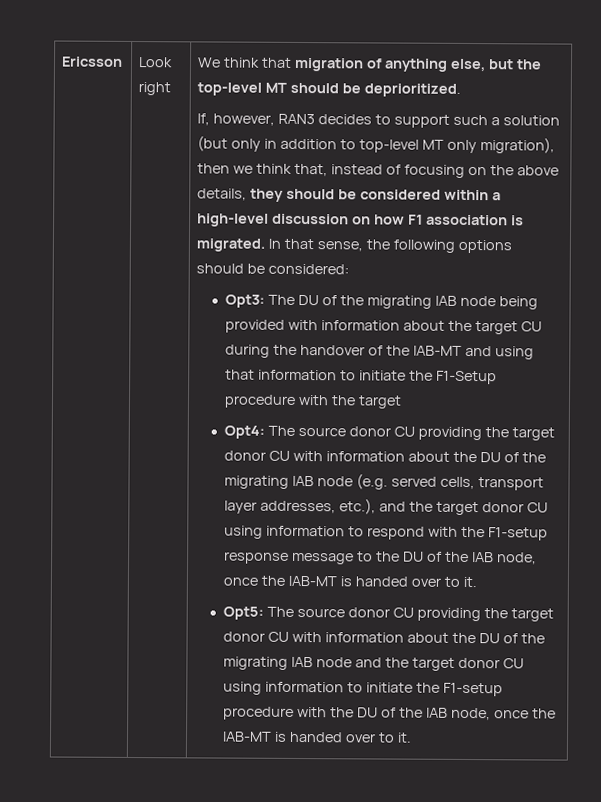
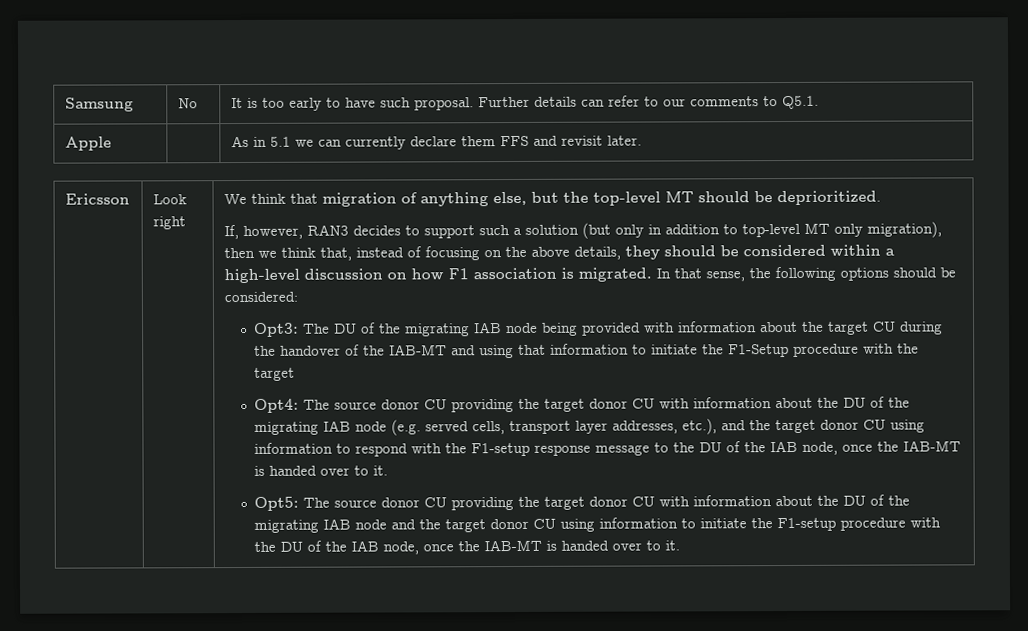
(61, 61) none -> [64,97,134,112] [177,98,198,109] [230,95,819,111] [64,136,112,151] [230,135,642,150] Samsung | No | It is too early to have such proposal. Further details can refer to our comments to Q5.1. // Apple | | As in 5.1 we can currently declare them FFS and revisit later. //

